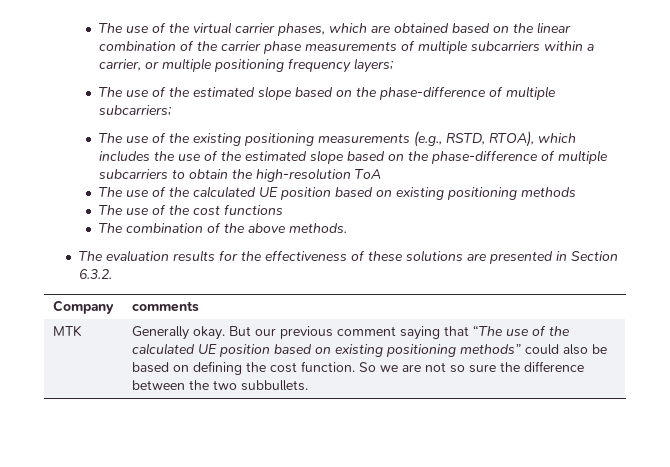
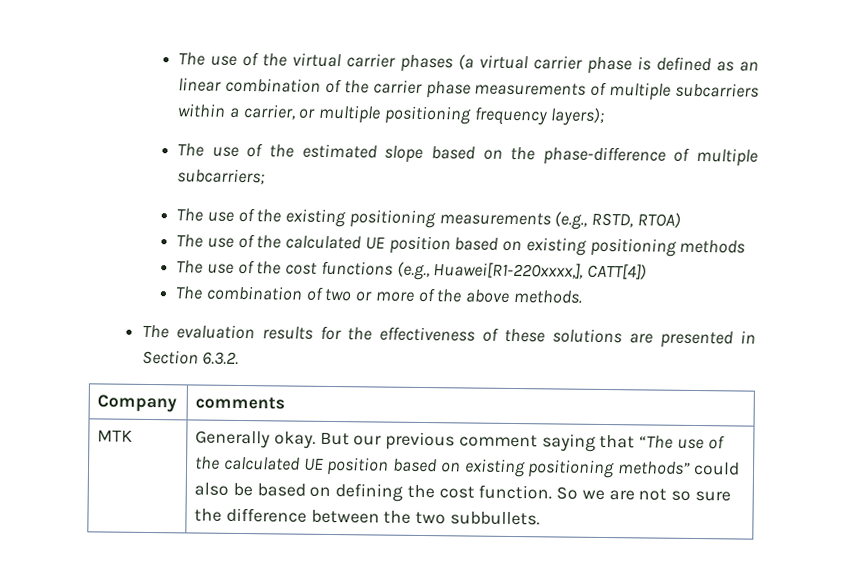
[276,23,534,36] phases, which are obtained based on the -> [400,54,759,75] phases (a virtual carrier phase is defined as an
[353,58,394,73] layers; -> [550,107,606,126] layers);
[488,131,576,147] [98,150,608,164] [98,168,381,182] RTOA), which includes the use of the estimated slope based on the phase-difference of multiple subcarriers to obtain the high-resolution ToA -> [636,212,681,228] RTOA)
(283, 209) none -> [396,261,648,281] (e.g., Huawei[R1-220xxxx,], CATT[4])
(221, 227) none -> [324,287,436,303] two or more of

